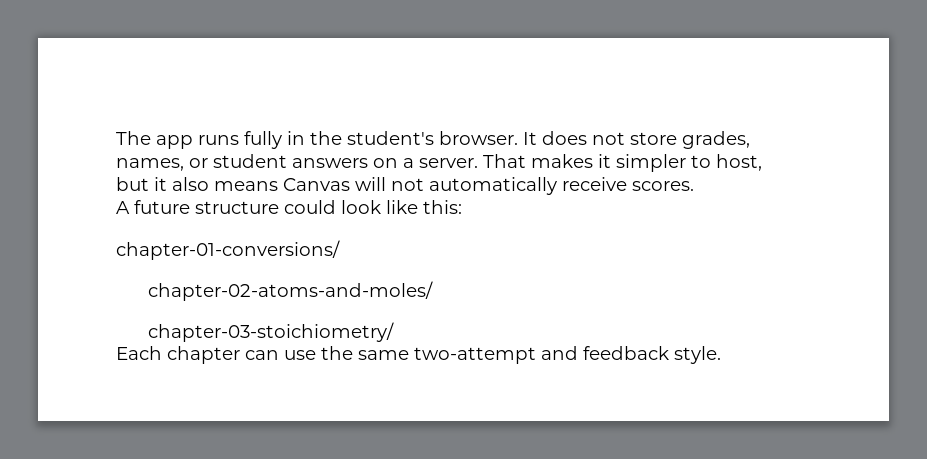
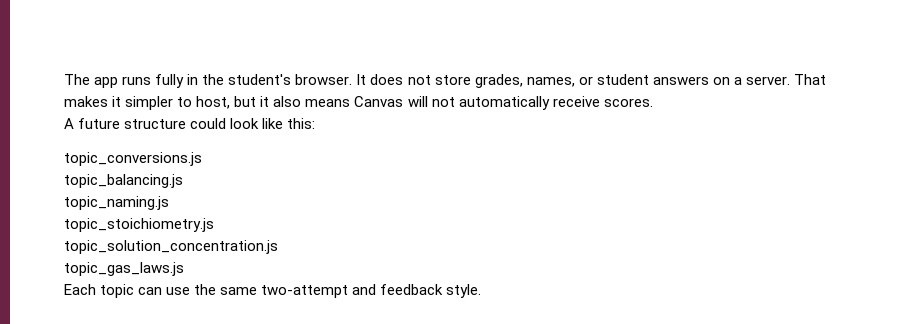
[116,240,340,260] [148,281,434,301] [148,322,395,342] chapter-01-conversions/ // chapter-02-atoms-and-moles/ // chapter-03-stoichiometry/ -> [64,152,202,166] [64,174,183,188] [64,196,169,210] [64,218,214,232] [64,240,278,254] [64,262,184,276] topic_conversions.js // topic_balancing.js // topic_naming.js // topic_stoichiometry.js // topic_solution_concentration.js // topic_gas_laws.js
[167,346,240,364] chapter -> [100,284,135,298] topic

